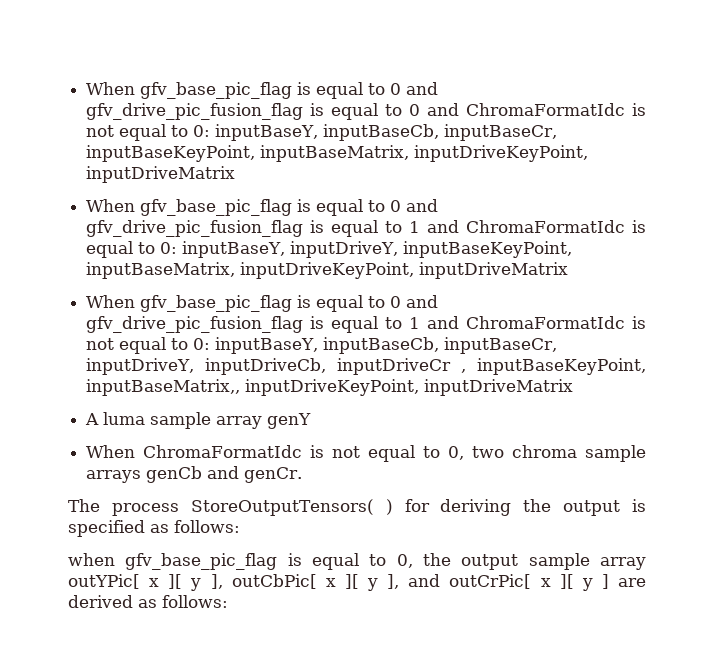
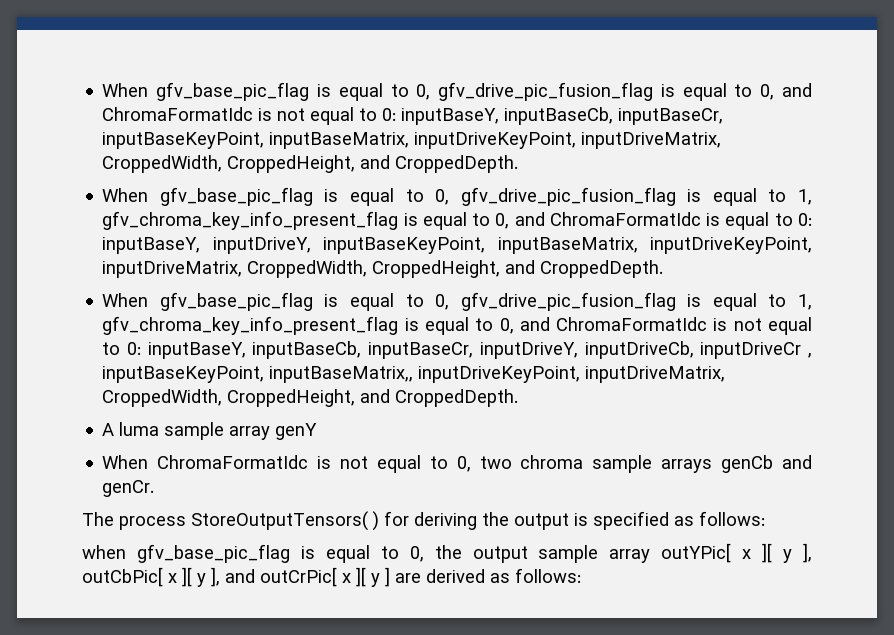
[86,82,439,99] [86,103,421,120] When gfv_base_pic_flag is equal to 0 and gfv_drive_pic_fusion_flag is equal to 0 -> [102,82,775,101] When gfv_base_pic_flag is equal to 0, gfv_drive_pic_fusion_flag is equal to 0,
[86,166,236,183] [86,199,439,216] [86,220,421,237] inputDriveMatrix // When gfv_base_pic_flag is equal to 0 and gfv_drive_pic_fusion_flag is equal to 1 -> [581,132,722,149] [102,155,519,173] [102,187,813,206] [102,211,510,230] inputDriveMatrix, CroppedWidth, CroppedHeight, and CroppedDepth. // When gfv_base_pic_flag is equal to 0, gfv_drive_pic_fusion_flag is equal to 1, gfv_chroma_key_info_present_flag is equal to 0,
[419,262,569,279] [86,295,439,312] [86,316,421,333] inputDriveMatrix // When gfv_base_pic_flag is equal to 0 and gfv_drive_pic_fusion_flag is equal to 1 -> [102,260,664,278] [102,292,813,311] [102,316,514,335] inputDriveMatrix, CroppedWidth, CroppedHeight, and CroppedDepth. // When gfv_base_pic_flag is equal to 0, gfv_drive_pic_fusion_flag is equal to 1, gfv_chroma_key_info_present_flag is equal to 0,
[424,379,574,396] inputDriveMatrix -> [585,366,726,383] [102,389,519,407] inputDriveMatrix, CroppedWidth, CroppedHeight, and CroppedDepth.

